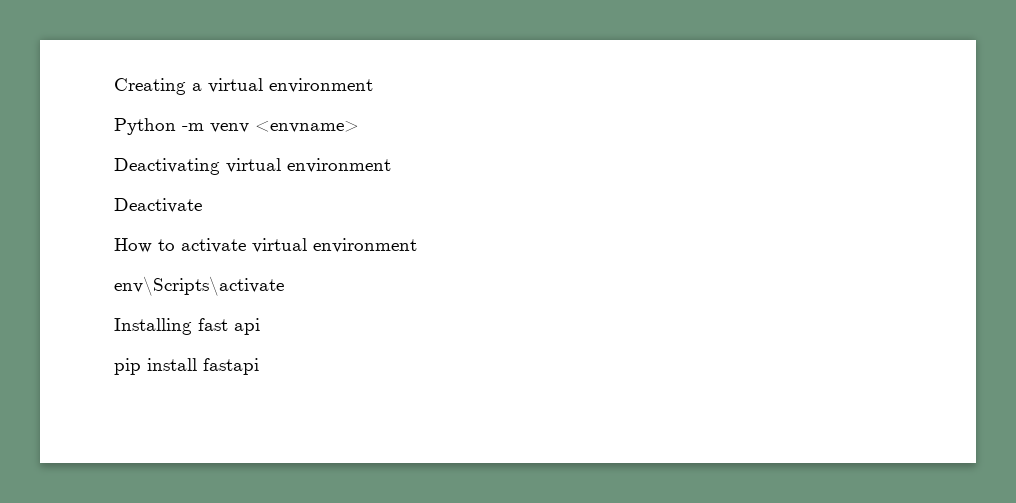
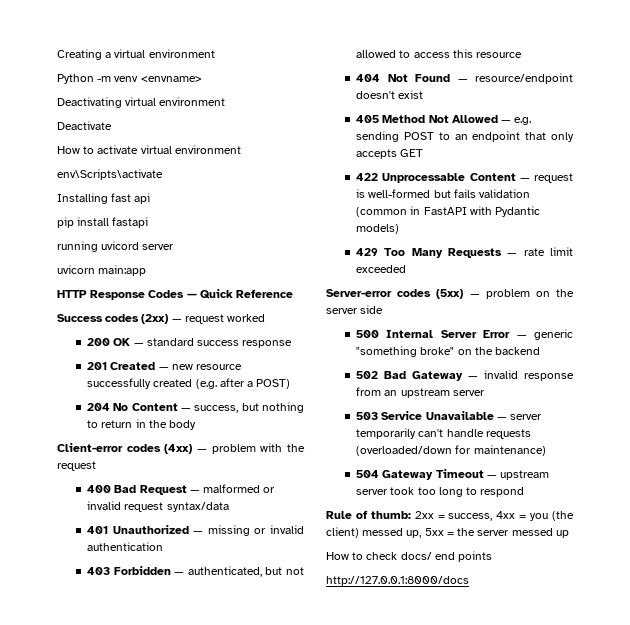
(259, 366) none -> [57,241,175,252] [57,265,147,276] [57,289,294,300] [57,314,266,324] [87,338,293,348] [87,362,243,370] [87,378,291,389] [87,402,304,413] [87,419,197,430] [57,443,305,454] [57,461,96,471] [87,484,276,495] [87,501,229,512] [87,525,305,536] [87,542,164,551] [87,566,304,577] [356,49,523,58] [356,73,573,84] [356,90,424,99] [356,115,532,125] [356,131,574,142] [356,149,424,159] [356,173,573,183] [356,189,531,198] [356,206,541,217] [356,224,400,234] [356,247,573,258] [356,265,407,273] [326,289,574,299] [326,305,384,314] [356,329,573,340] [356,346,541,357] [356,370,574,381] [356,387,485,398] [356,411,543,420] [356,428,531,439] [356,445,546,456] [356,469,550,480] [356,487,525,497] [326,510,574,521] [326,527,569,538] [326,551,493,562] [326,576,469,586] // running uvicord server // uvicorn main:app // HTTP Response Codes — Quick Reference // Success codes (2xx) — request worked // 200 OK — standard success response // 201 Created — new resource successfully created (e.g. after a POST) // 204 No Content — success, but nothing to return in the body // Client-error codes (4xx) — problem with the request // 400 Bad Request — malformed or invalid request syntax/data // 401 Unauthorized — missing or invalid authentication // 403 Forbidden — authenticated, but not allowed to access this resource // 404 Not Found — resource/endpoint doesn't exist // 405 Method Not Allowed — e.g. sending POST to an endpoint that only accepts GET // 422 Unprocessable Content — request is well-formed but fails validation (common in FastAPI with Pydantic models) // 429 Too Many Requests — rate limit exceeded // Server-error codes (5xx) — problem on the server side // 500 Internal Server Error — generic "something broke" on the backend // 502 Bad Gateway — invalid response from an upstream server // 503 Service Unavailable — server temporarily can't handle requests (overloaded/down for maintenance) // 504 Gateway Timeout — upstream server took too long to respond // Rule of thumb: 2xx = success, 4xx = you (the client) messed up, 5xx = the server messed up // How to check docs/ end points // http://127.0.0.1:8000/docs

